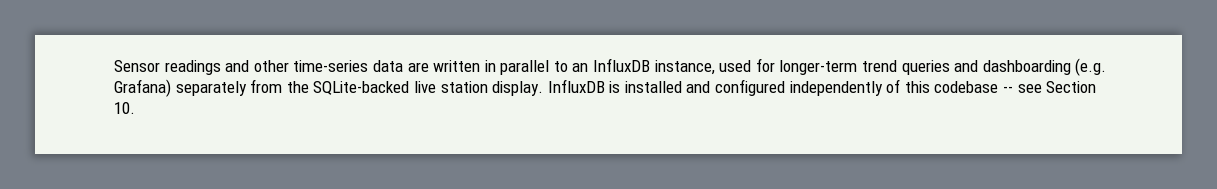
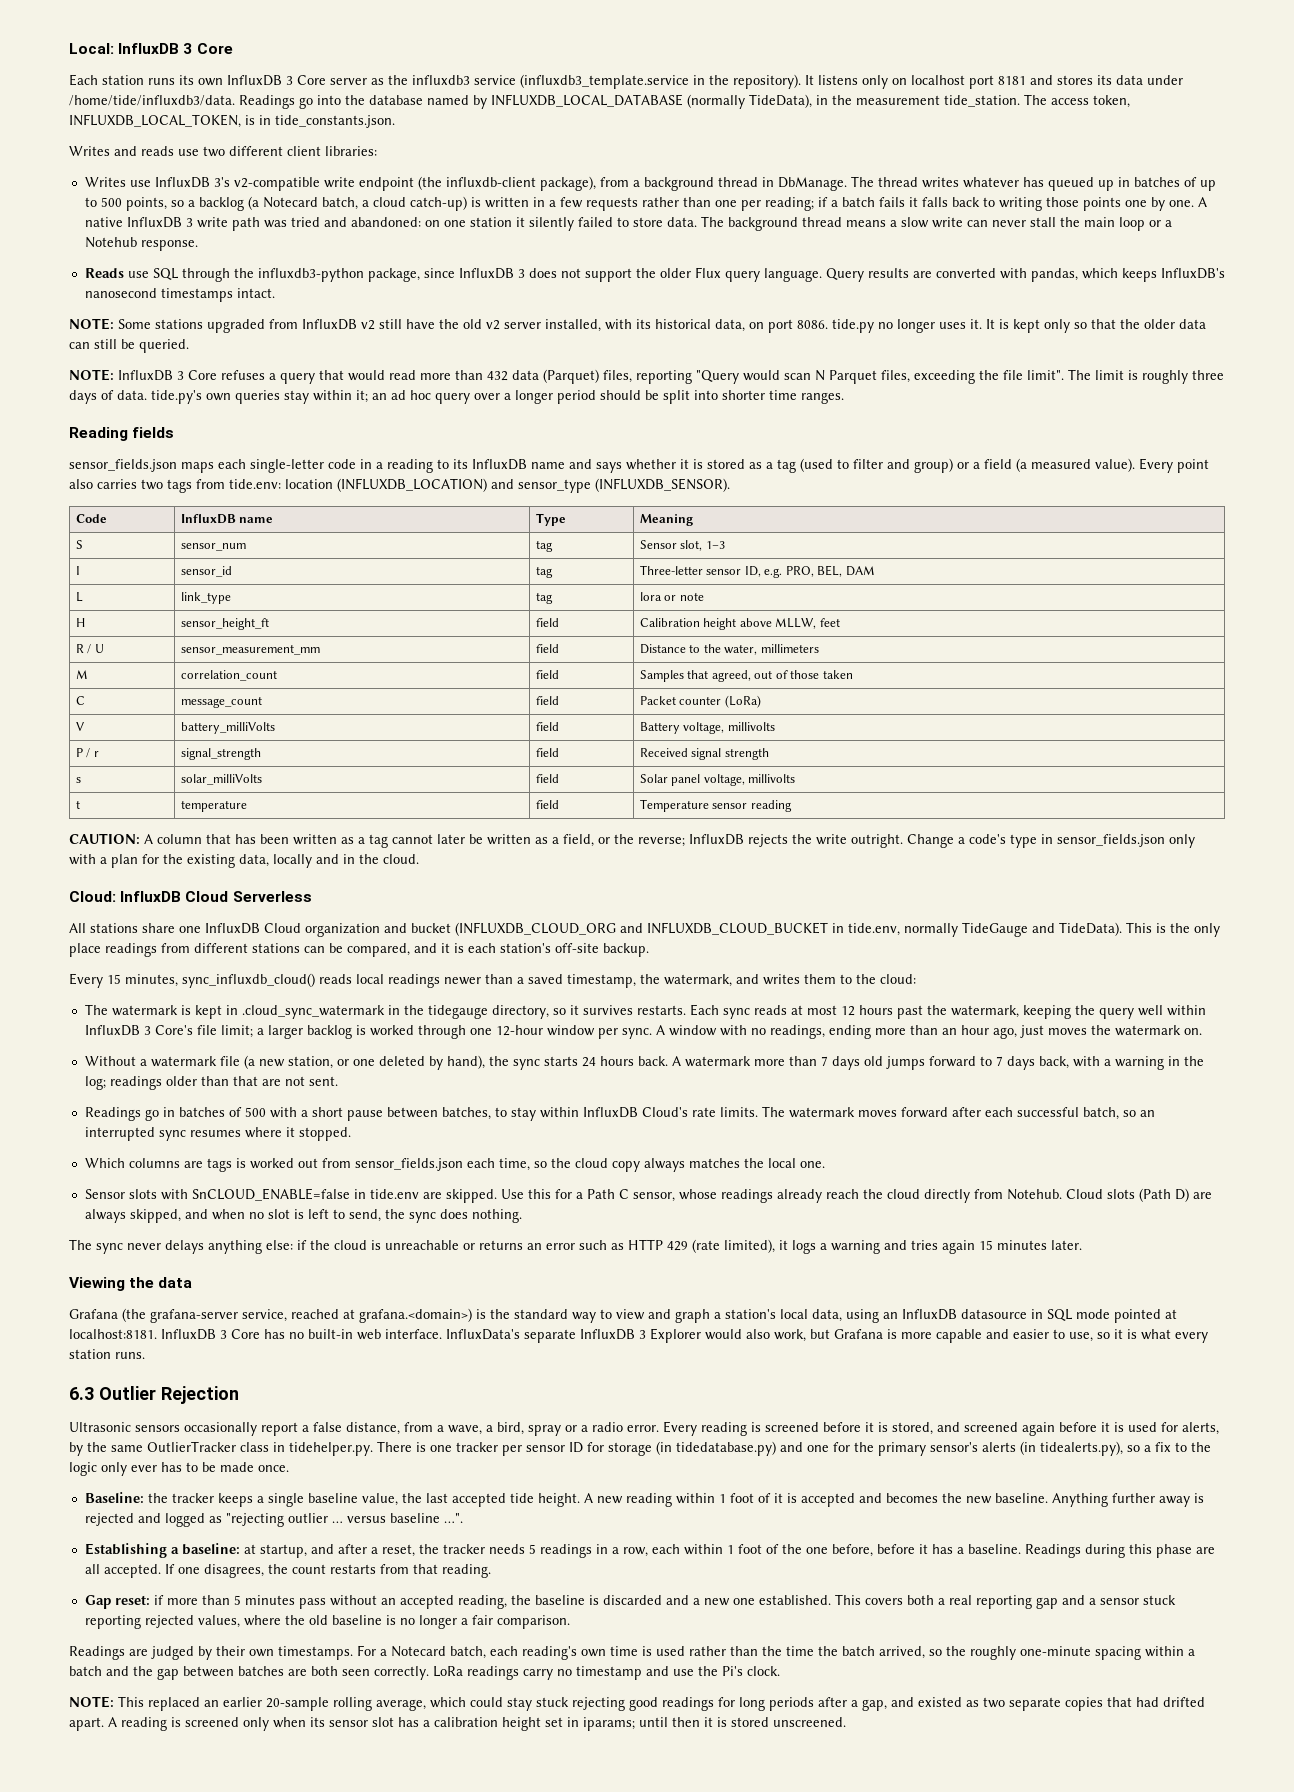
[114,58,1107,76] [114,79,1097,97] [114,102,135,114] Sensor readings and other time-series data are written in parallel to an InfluxDB instance, used for longer-term trend queries and dashboarding (e.g. Grafana) separately from the SQLite-backed live station display. InfluxDB is installed and configured independently of this codebase -- see Section 10. -> [69,43,233,54] [69,74,1183,89] [69,94,1130,109] [69,114,395,128] [69,146,377,157] [84,176,1216,191] [84,196,1207,211] [84,216,1172,231] [84,237,198,251] [84,267,1225,282] [84,288,275,302] [69,318,1206,333] [69,339,189,353] [69,369,1224,384] [69,390,844,404] [69,427,175,441] [69,458,1209,473] [69,478,730,493] [75,514,107,523] [180,514,274,524] [535,513,566,526] [639,514,693,526] [75,540,83,549] [180,543,246,551] [535,540,553,552] [639,540,725,551] [75,566,80,575] [180,566,232,577] [535,566,553,578] [639,565,875,578] [75,592,83,602] [180,592,231,604] [535,592,553,604] [639,592,704,601] [75,618,85,627] [180,618,269,630] [535,618,559,627] [639,618,840,630] [75,644,104,654] [180,644,320,655] [535,644,559,653] [639,644,819,655] [75,670,88,679] [180,670,277,681] [535,670,559,679] [639,670,853,682] [75,696,85,705] [180,696,262,708] [535,696,559,705] [639,695,761,708] [75,722,84,731] [180,722,275,734] [535,722,559,731] [639,722,775,734] [75,748,99,758] [180,748,261,760] [535,748,559,757] [639,748,769,760] [75,777,81,783] [180,774,262,785] [535,774,559,783] [639,774,796,786] [75,800,80,809] [180,800,247,812] [535,800,559,809] [639,799,792,812] [69,833,1195,848] [69,854,419,868] [69,891,312,902] [69,922,1220,937] [69,943,649,957] [69,973,916,988] [84,1004,1206,1019] [84,1025,1202,1039] [84,1055,1204,1070] [84,1076,338,1090] [84,1106,1155,1121] [84,1127,351,1141] [84,1158,825,1172] [84,1188,1212,1203] [84,1209,522,1223] [69,1239,1082,1254] [69,1277,193,1291] [69,1308,1177,1323] [69,1328,1208,1343] [69,1349,145,1359] [69,1386,239,1404] [69,1421,1219,1436] [69,1441,1211,1456] [69,1462,289,1476] [84,1492,1204,1507] [84,1513,463,1527] [84,1543,1215,1558] [84,1564,491,1578] [84,1594,1176,1609] [84,1615,570,1629] [69,1645,1195,1660] [69,1666,780,1680] [69,1696,1205,1711] [69,1717,846,1731] Local: InfluxDB 3 Core // Each station runs its own InfluxDB 3 Core server as the influxdb3 service (influxdb3_template.service in the repository). It listens only on localhost port 8181 and stores its data under /home/tide/influxdb3/data. Readings go into the database named by INFLUXDB_LOCAL_DATABASE (normally TideData), in the measurement tide_station. The access token, INFLUXDB_LOCAL_TOKEN, is in tide_constants.json. // Writes and reads use two different client libraries: // Writes use InfluxDB 3's v2-compatible write endpoint (the influxdb-client package), from a background thread in DbManage. The thread writes whatever has queued up in batches of up to 500 points, so a backlog (a Notecard batch, a cloud catch-up) is written in a few requests rather than one per reading; if a batch fails it falls back to writing those points one by one. A native InfluxDB 3 write path was tried and abandoned: on one station it silently failed to store data. The background thread means a slow write can never stall the main loop or a Notehub response. // Reads use SQL through the influxdb3-python package, since InfluxDB 3 does not support the older Flux query language. Query results are converted with pandas, which keeps InfluxDB's nanosecond timestamps intact. // NOTE: Some stations upgraded from InfluxDB v2 still have the old v2 server installed, with its historical data, on port 8086. tide.py no longer uses it. It is kept only so that the older data can still be queried. // NOTE: InfluxDB 3 Core refuses a query that would read more than 432 data (Parquet) files, reporting "Query would scan N Parquet files, exceeding the file limit". The limit is roughly three days of data. tide.py's own queries stay within it; an ad hoc query over a longer period should be split into shorter time ranges. // Reading fields // sensor_fields.json maps each single-letter code in a reading to its InfluxDB name and says whether it is stored as a tag (used to filter and group) or a field (a measured value). Every point also carries two tags from tide.env: location (INFLUXDB_LOCATION) and sensor_type (INFLUXDB_SENSOR). // Code | InfluxDB name | Type | Meaning // S | sensor_num | tag | Sensor slot, 1–3 // I | sensor_id | tag | Three-letter sensor ID, e.g. PRO, BEL, DAM // L | link_type | tag | lora or note // H | sensor_height_ft | field | Calibration height above MLLW, feet // R / U | sensor_measurement_mm | field | Distance to the water, millimeters // M | correlation_count | field | Samples that agreed, out of those taken // C | message_count | field | Packet counter (LoRa) // V | battery_milliVolts | field | Battery voltage, millivolts // P / r | signal_strength | field | Received signal strength // s | solar_milliVolts | field | Solar panel voltage, millivolts // t | temperature | field | Temperature sensor reading // CAUTION: A column that has been written as a tag cannot later be written as a field, or the reverse; InfluxDB rejects the write outright. Change a code's type in sensor_fields.json only with a plan for the existing data, locally and in the cloud. // Cloud: InfluxDB Cloud Serverless // All stations share one InfluxDB Cloud organization and bucket (INFLUXDB_CLOUD_ORG and INFLUXDB_CLOUD_BUCKET in tide.env, normally TideGauge and TideData). This is the only place readings from different stations can be compared, and it is each station's off-site backup. // Every 15 minutes, sync_influxdb_cloud() reads local readings newer than a saved timestamp, the watermark, and writes them to the cloud: // The watermark is kept in .cloud_sync_watermark in the tidegauge directory, so it survives restarts. Each sync reads at most 12 hours past the watermark, keeping the query well within InfluxDB 3 Core's file limit; a larger backlog is worked through one 12-hour window per sync. A window with no readings, ending more than an hour ago, just moves the watermark on. // Without a watermark file (a new station, or one deleted by hand), the sync starts 24 hours back. A watermark more than 7 days old jumps forward to 7 days back, with a warning in the log; readings older than that are not sent. // Readings go in batches of 500 with a short pause between batches, to stay within InfluxDB Cloud's rate limits. The watermark moves forward after each successful batch, so an interrupted sync resumes where it stopped. // Which columns are tags is worked out from sensor_fields.json each time, so the cloud copy always matches the local one. // Sensor slots with SnCLOUD_ENABLE=false in tide.env are skipped. Use this for a Path C sensor, whose readings already reach the cloud directly from Notehub. Cloud slots (Path D) are always skipped, and when no slot is left to send, the sync does nothing. // The sync never delays anything else: if the cloud is unreachable or returns an error such as HTTP 429 (rate limited), it logs a warning and tries again 15 minutes later. // Viewing the data // Grafana (the grafana-server service, reached at grafana.<domain>) is the standard way to view and graph a station's local data, using an InfluxDB datasource in SQL mode pointed at localhost:8181. InfluxDB 3 Core has no built-in web interface. InfluxData's separate InfluxDB 3 Explorer would also work, but Grafana is more capable and easier to use, so it is what every station runs. // 6.3 Outlier Rejection // Ultrasonic sensors occasionally report a false distance, from a wave, a bird, spray or a radio error. Every reading is screened before it is stored, and screened again before it is used for alerts, by the same OutlierTracker class in tidehelper.py. There is one tracker per sensor ID for storage (in tidedatabase.py) and one for the primary sensor's alerts (in tidealerts.py), so a fix to the logic only ever has to be made once. // Baseline: the tracker keeps a single baseline value, the last accepted tide height. A new reading within 1 foot of it is accepted and becomes the new baseline. Anything further away is rejected and logged as "rejecting outlier … versus baseline …". // Establishing a baseline: at startup, and after a reset, the tracker needs 5 readings in a row, each within 1 foot of the one before, before it has a baseline. Readings during this phase are all accepted. If one disagrees, the count restarts from that reading. // Gap reset: if more than 5 minutes pass without an accepted reading, the baseline is discarded and a new one established. This covers both a real reporting gap and a sensor stuck reporting rejected values, where the old baseline is no longer a fair comparison. // Readings are judged by their own timestamps. For a Notecard batch, each reading's own time is used rather than the time the batch arrived, so the roughly one-minute spacing within a batch and the gap between batches are both seen correctly. LoRa readings carry no timestamp and use the Pi's clock. // NOTE: This replaced an earlier 20-sample rolling average, which could stay stuck rejecting good readings for long periods after a gap, and existed as two separate copies that had drifted apart. A reading is screened only when its sensor slot has a calibration height set in iparams; until then it is stored unscreened.

